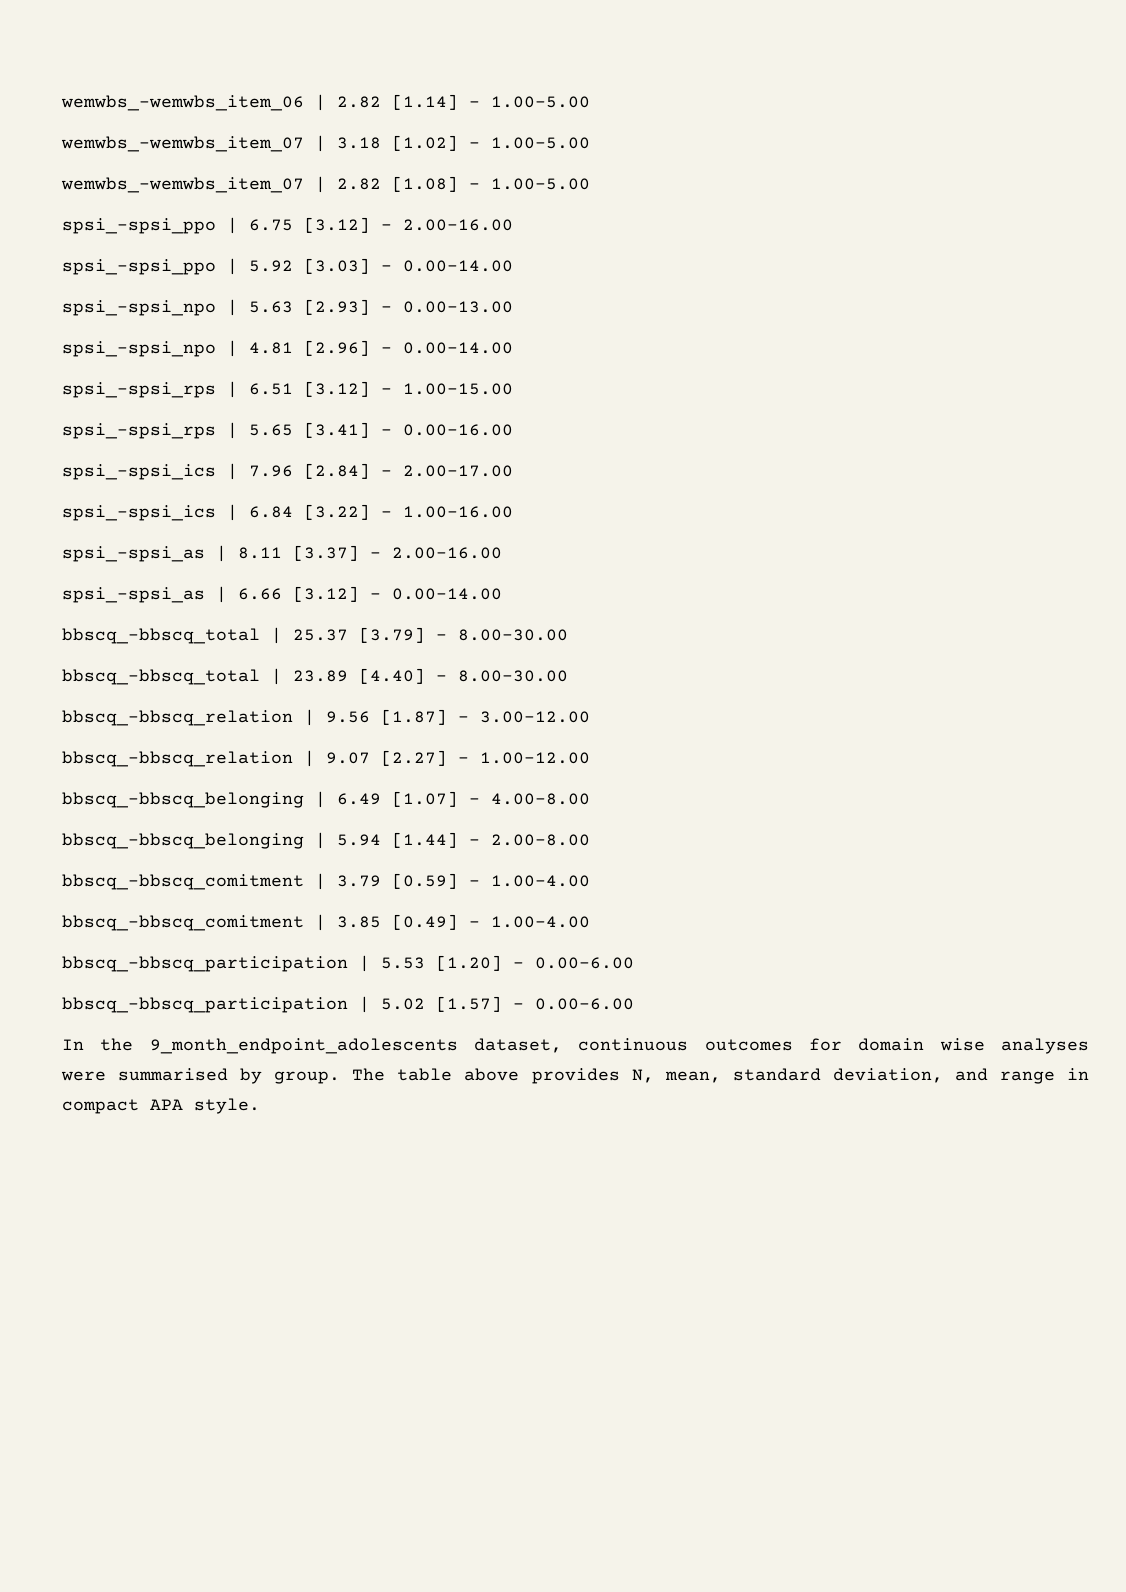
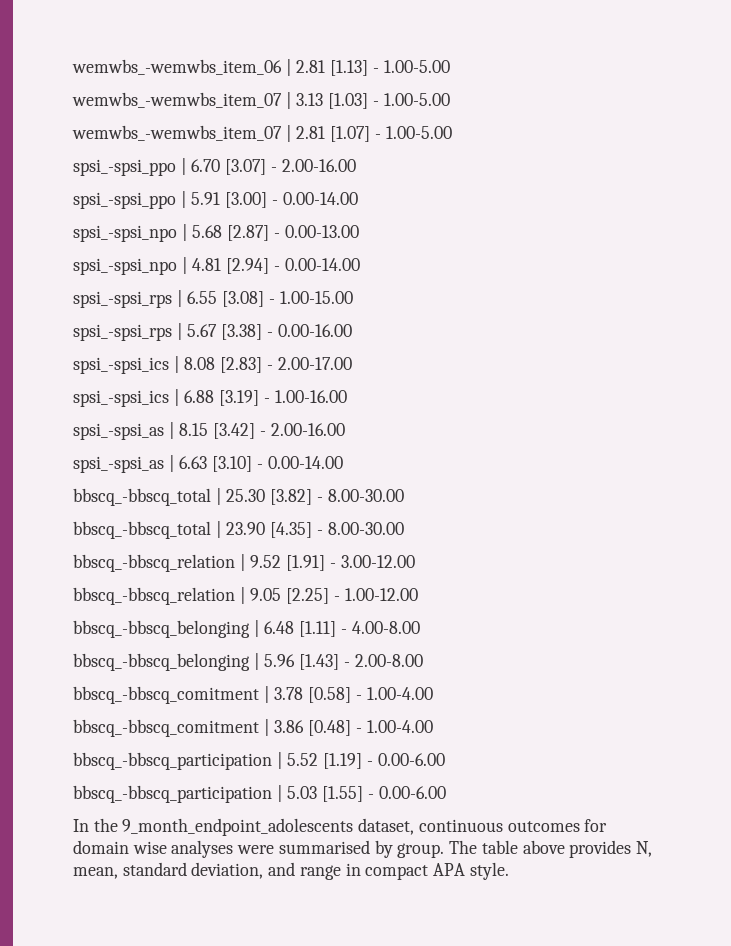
[337,94,590,110] [61,135,590,152] [61,176,458,193] 2.82 [1.14] - 1.00-5.00 // wemwbs_-wemwbs_item_07 | 3.18 [1.02] - 1.00-5.00 // wemwbs_-wemwbs_item_07 | 2.82 [1.08] -> [296,60,450,76] [72,92,450,109] [72,125,371,142] 2.81 [1.13] - 1.00-5.00 // wemwbs_-wemwbs_item_07 | 3.13 [1.03] - 1.00-5.00 // wemwbs_-wemwbs_item_07 | 2.81 [1.07]
[249,217,370,233] 6.75 [3.12] -> [191,159,267,175] 6.70 [3.07]
[249,258,370,274] 5.92 [3.03] -> [191,192,268,208] 5.91 [3.00]
[249,299,370,315] 5.63 [2.93] -> [192,225,270,241] 5.68 [2.87]
[304,340,370,356] [2.96] -> [226,258,270,274] [2.94]
[249,381,370,397] 6.51 [3.12] -> [187,291,265,307] 6.55 [3.08]
[249,422,370,438] 5.65 [3.41] -> [187,324,263,340] 5.67 [3.38]
[249,463,370,479] 7.96 [2.84] -> [184,357,263,373] 8.08 [2.83]
[249,504,370,520] 6.84 [3.22] -> [184,390,260,406] 6.88 [3.19]
[238,545,359,561] 8.11 [3.37] -> [179,423,256,439] 8.15 [3.42]
[238,586,359,602] 6.66 [3.12] -> [179,456,253,472] 6.63 [3.10]
[293,627,425,643] 25.37 [3.79] -> [226,489,313,505] 25.30 [3.82]
[293,668,425,684] 23.89 [4.40] -> [226,522,313,538] 23.90 [4.35]
[326,709,447,725] 9.56 [1.87] -> [250,555,326,571] 9.52 [1.91]
[326,750,447,766] 9.07 [2.27] -> [250,588,330,604] 9.05 [2.25]
[337,791,458,807] 6.49 [1.07] -> [264,621,337,637] 6.48 [1.11]
[337,832,458,848] 5.94 [1.44] -> [264,654,340,670] 5.96 [1.43]
[337,873,458,889] 3.79 [0.59] -> [274,687,352,703] 3.78 [0.58]
[337,914,458,930] 3.85 [0.49] -> [274,720,352,736] 3.86 [0.48]
[381,955,502,971] 5.53 [1.20] -> [287,753,363,769] 5.52 [1.19]
[381,996,502,1012] 5.02 [1.57] -> [287,786,364,802] 5.03 [1.55]

